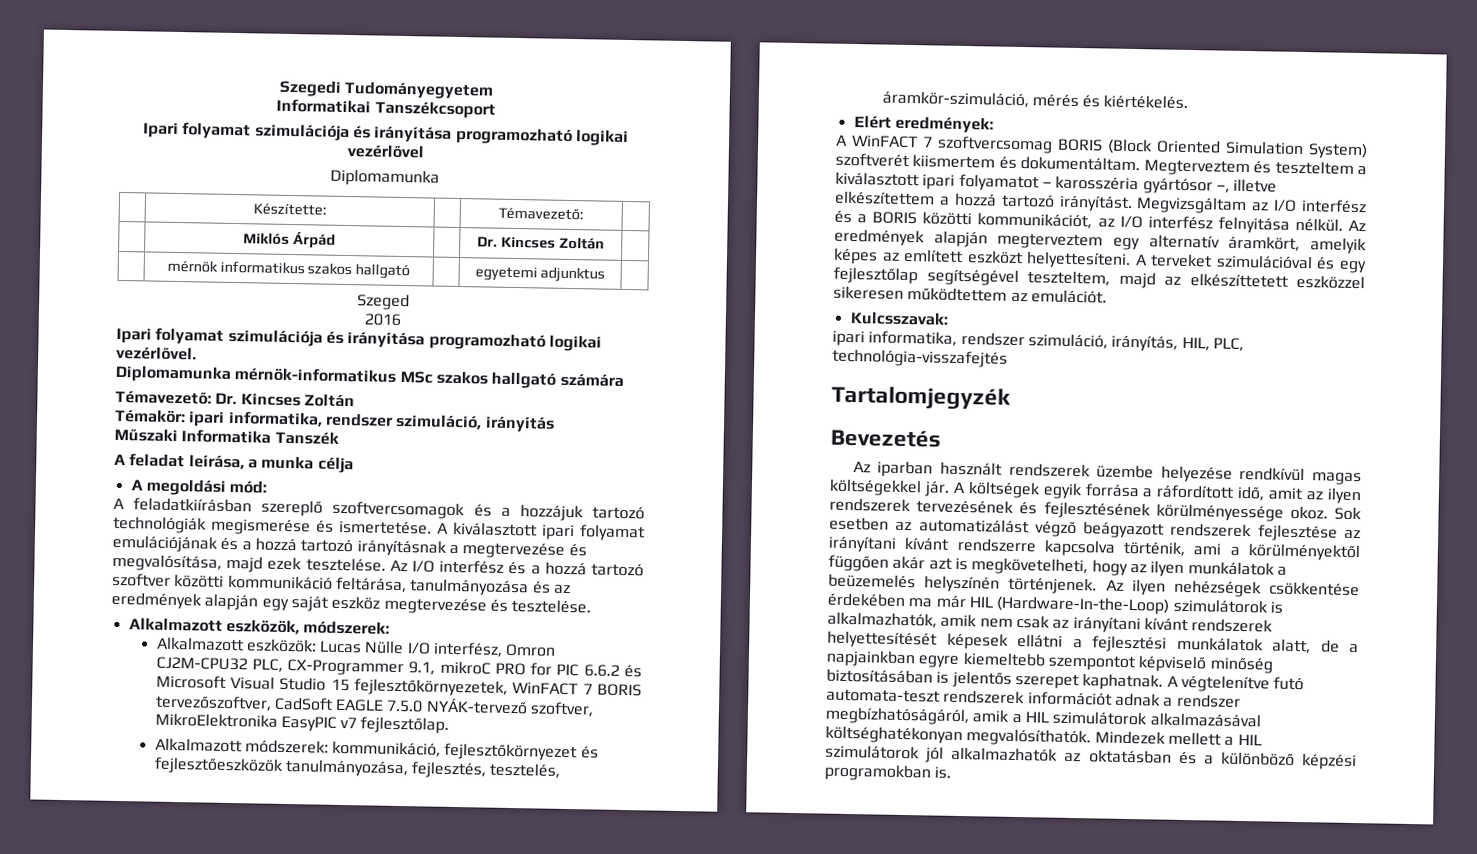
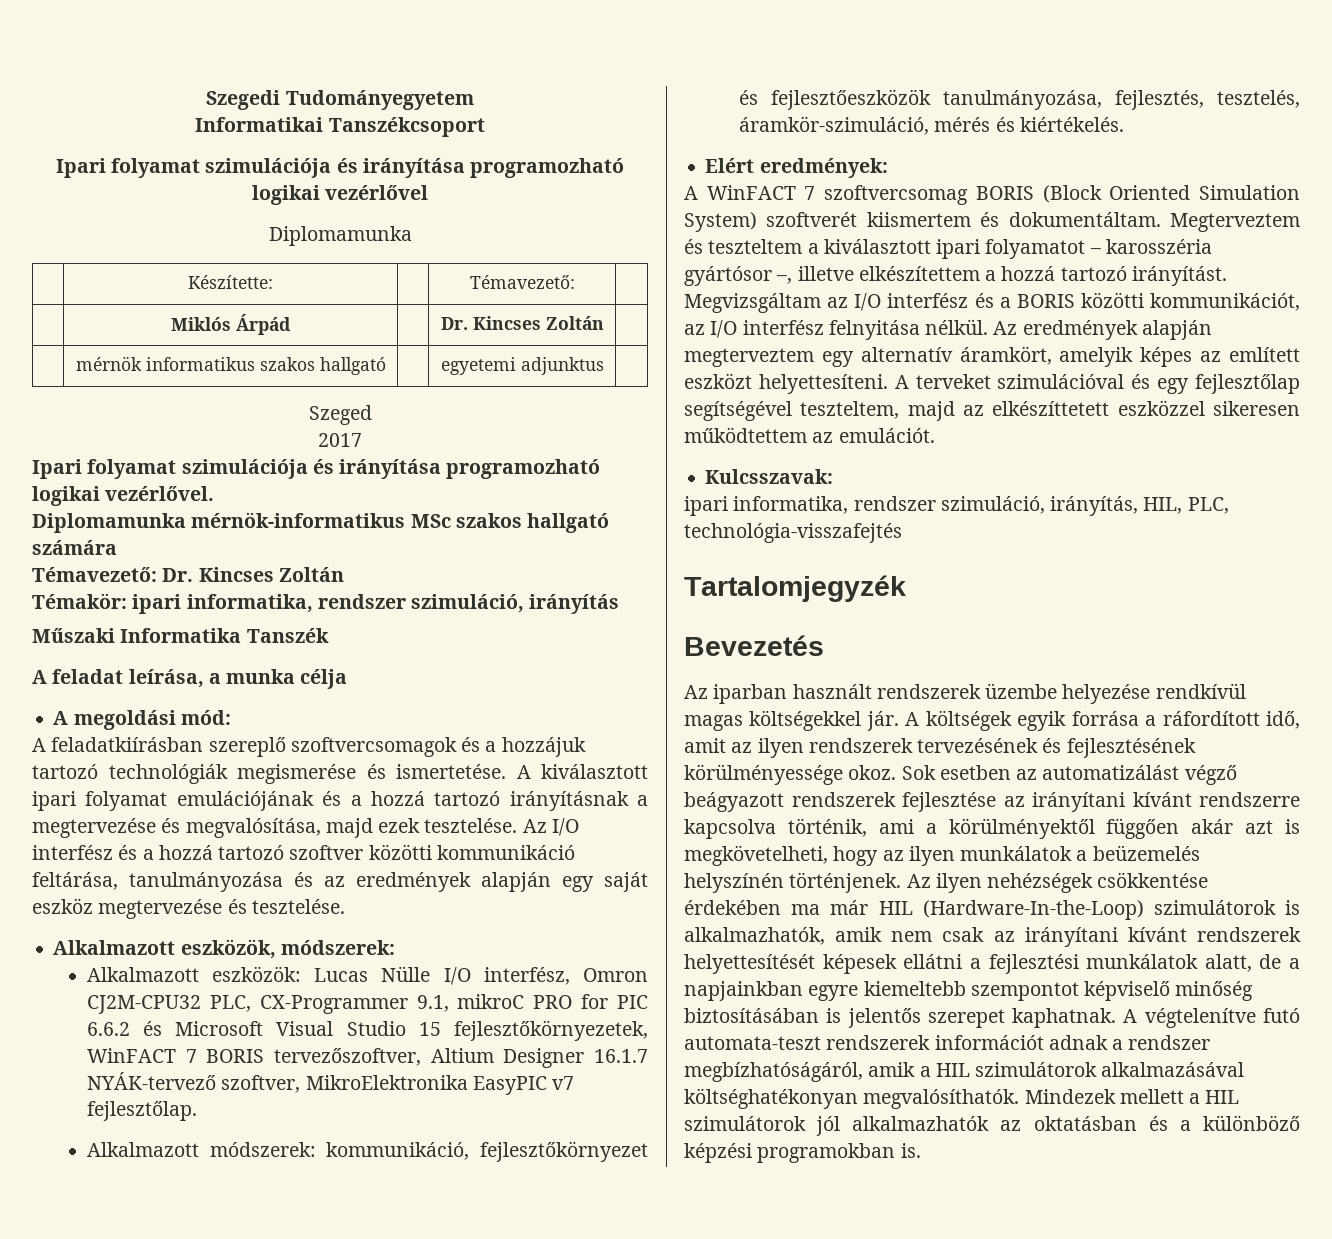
[363,313,401,326] 2016 -> [318,433,362,447] 2017
[273,696,424,713] CadSoft EAGLE 7.5.0 -> [430,1048,648,1068] Altium Designer 16.1.7

